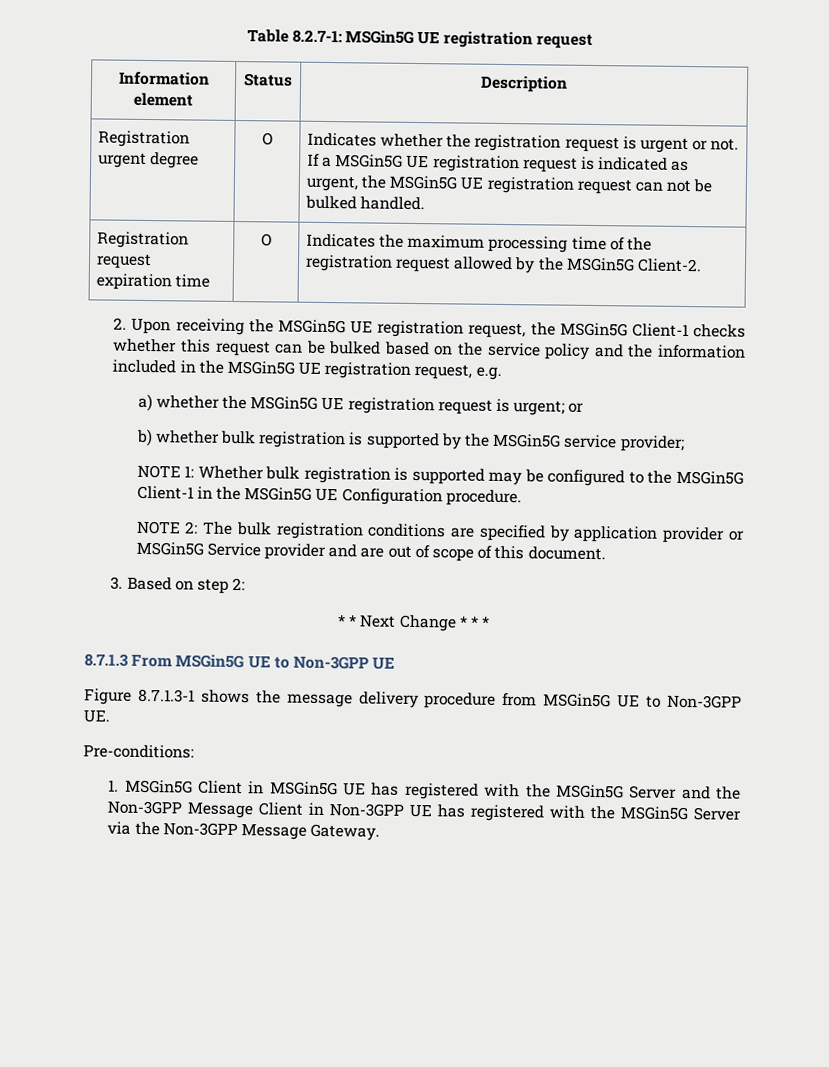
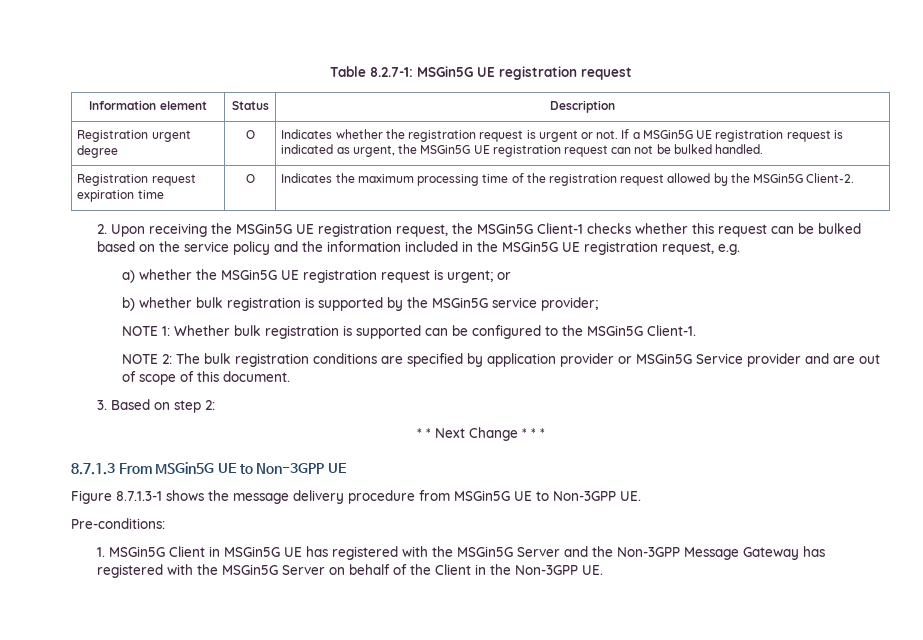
[488,471,523,486] may -> [425,328,449,336] can
[136,485,522,507] Client-1 in the MSGin5G UE Configuration procedure. -> [647,325,697,336] Client-1.
[258,802,741,822] [107,821,381,841] Client in Non-3GPP UE has registered with the MSGin5G Server via the Non-3GPP Message Gateway. -> [742,546,825,560] [96,564,603,578] Gateway has registered with the MSGin5G Server on behalf of the Client in the Non-3GPP UE.

